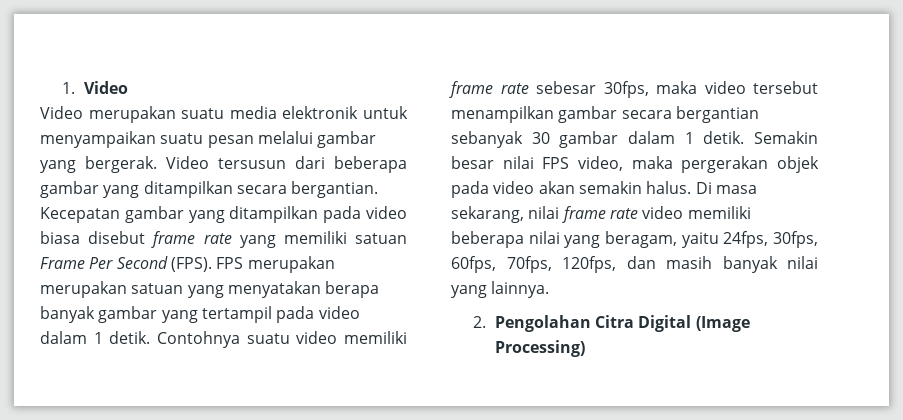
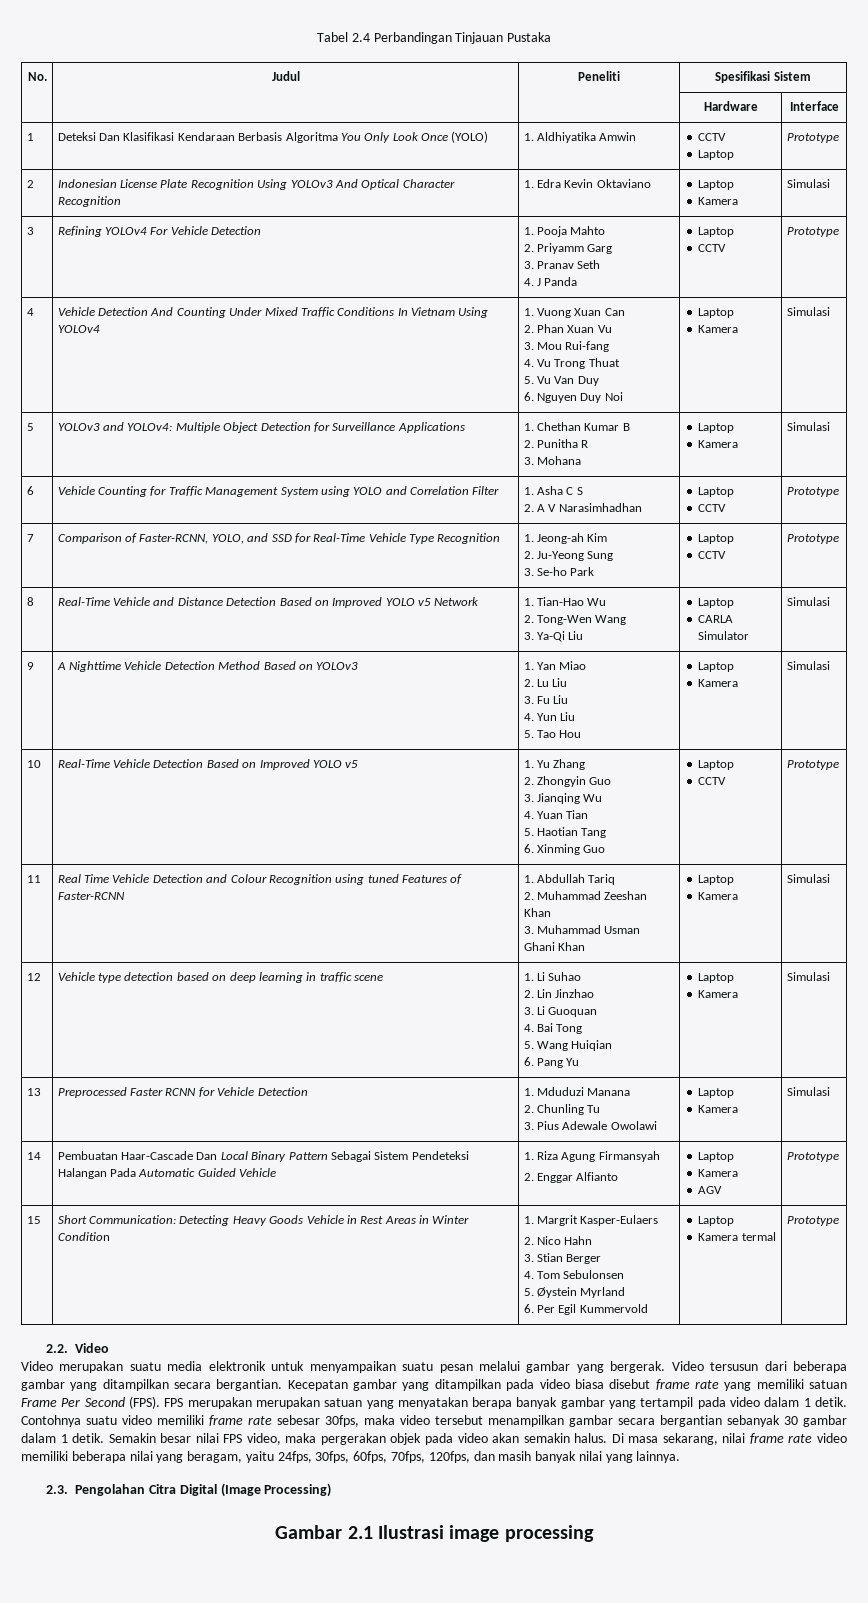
[61,82,75,94] 1. -> [316,32,552,44] [27,72,47,81] [271,71,300,81] [578,71,620,81] [715,71,811,83] [703,101,758,111] [789,101,839,111] [26,133,34,141] [57,131,489,143] [523,132,637,143] [698,133,727,141] [698,150,735,160] [786,133,839,143] [26,180,34,188] [57,179,455,190] [57,196,121,207] [523,179,651,188] [698,180,735,190] [698,197,739,205] [786,179,830,188] [26,227,34,235] [57,226,262,237] [523,226,606,237] [523,243,613,254] [523,260,601,269] [523,277,578,286] [698,227,735,237] [698,244,727,252] [786,227,839,237] [26,308,34,316] [57,307,489,318] [57,325,100,333] [523,308,625,318] [523,324,612,333] [523,341,610,352] [523,358,620,369] [523,376,599,386] [523,392,623,403] [698,308,735,318] [698,325,739,333] [786,307,830,316] [26,423,34,431] [57,422,465,433] [523,422,630,431] [523,439,589,448] [523,456,582,465] [698,423,735,433] [698,440,739,448] [786,422,830,431] [26,486,34,495] [57,486,500,497] [523,486,583,495] [523,503,642,512] [698,487,735,497] [698,504,727,512] [786,487,839,497] [26,534,34,542] [57,533,501,544] [523,533,608,544] [523,551,614,561] [523,567,595,576] [698,534,735,544] [698,551,727,559] [786,534,839,544] [26,597,34,606] [57,597,480,608] [523,597,607,606] [523,615,627,625] [523,631,584,642] [698,598,735,608] [698,615,734,623] [698,631,750,640] [786,597,830,606] [26,662,34,670] [56,661,359,672] [523,661,587,670] [523,678,568,687] [523,695,569,704] [523,712,576,721] [523,730,582,738] [698,662,735,672] [698,679,739,687] [786,661,830,670] [26,760,41,768] [57,759,359,770] [523,759,586,770] [523,776,612,787] [523,793,603,804] [523,810,589,819] [523,827,607,838] [523,844,606,855] [698,760,735,770] [698,777,727,785] [786,760,839,770] [26,875,41,883] [57,874,463,885] [57,892,125,900] [523,874,616,885] [523,891,648,900] [523,908,551,917] [523,925,641,934] [523,942,586,951] [698,875,735,885] [698,892,739,900] [786,874,830,883] [26,973,41,981] [57,972,384,983] [523,972,582,981] [523,989,595,998] [523,1006,598,1017] [523,1023,583,1034] [523,1040,613,1051] [523,1057,580,1068] [698,973,735,983] [698,990,739,998] [786,972,830,981] [26,1088,41,1096] [57,1087,308,1098] [523,1087,631,1096] [523,1104,601,1115] [523,1121,657,1130] [698,1088,735,1098] [698,1105,739,1113] [786,1087,830,1096] [26,1152,41,1160] [57,1151,469,1162] [57,1168,277,1179] [523,1151,660,1162] [523,1172,619,1183] [698,1152,735,1162] [698,1169,739,1177] [698,1186,723,1194] [786,1152,839,1162] [26,1216,41,1224] [57,1215,470,1226] [57,1232,110,1241] [523,1215,659,1226] [523,1236,593,1245] [523,1253,602,1264] [523,1270,625,1279] [523,1287,626,1298] [523,1304,648,1315] [698,1216,735,1226] [698,1232,776,1241] [786,1216,839,1226] [46,1344,69,1353] Tabel 2.4 Perbandingan Tinjauan Pustaka // No. | Judul | Peneliti | Spesifikasi Sistem // | | | Hardware | Interface // 1 | Deteksi Dan Klasifikasi Kendaraan Berbasis Algoritma You Only Look Once (YOLO) | 1. Aldhiyatika Amwin | CCTV // Laptop | Prototype // 2 | Indonesian License Plate Recognition Using YOLOv3 And Optical Character Recognition | 1. Edra Kevin Oktaviano | Laptop // Kamera | Simulasi // 3 | Refining YOLOv4 For Vehicle Detection | 1. Pooja Mahto // 2. Priyamm Garg // 3. Pranav Seth // 4. J Panda | Laptop // CCTV | Prototype // 4 | Vehicle Detection And Counting Under Mixed Traffic Conditions In Vietnam Using YOLOv4 | 1. Vuong Xuan Can // 2. Phan Xuan Vu // 3. Mou Rui-fang // 4. Vu Trong Thuat // 5. Vu Van Duy // 6. Nguyen Duy Noi | Laptop // Kamera | Simulasi // 5 | YOLOv3 and YOLOv4: Multiple Object Detection for Surveillance Applications | 1. Chethan Kumar B // 2. Punitha R // 3. Mohana | Laptop // Kamera | Simulasi // 6 | Vehicle Counting for Traffic Management System using YOLO and Correlation Filter | 1. Asha C S // 2. A V Narasimhadhan | Laptop // CCTV | Prototype // 7 | Comparison of Faster-RCNN, YOLO, and SSD for Real-Time Vehicle Type Recognition | 1. Jeong-ah Kim // 2. Ju-Yeong Sung // 3. Se-ho Park | Laptop // CCTV | Prototype // 8 | Real-Time Vehicle and Distance Detection Based on Improved YOLO v5 Network | 1. Tian-Hao Wu // 2. Tong-Wen Wang // 3. Ya-Qi Liu | Laptop // CARLA Simulator | Simulasi // 9 | A Nighttime Vehicle Detection Method Based on YOLOv3 | 1. Yan Miao // 2. Lu Liu // 3. Fu Liu // 4. Yun Liu // 5. Tao Hou | Laptop // Kamera | Simulasi // 10 | Real-Time Vehicle Detection Based on Improved YOLO v5 | 1. Yu Zhang // 2. Zhongyin Guo // 3. Jianqing Wu // 4. Yuan Tian // 5. Haotian Tang // 6. Xinming Guo | Laptop // CCTV | Prototype // 11 | Real Time Vehicle Detection and Colour Recognition using tuned Features of Faster-RCNN | 1. Abdullah Tariq // 2. Muhammad Zeeshan Khan // 3. Muhammad Usman Ghani Khan | Laptop // Kamera | Simulasi // 12 | Vehicle type detection based on deep learning in traffic scene | 1. Li Suhao // 2. Lin Jinzhao // 3. Li Guoquan // 4. Bai Tong // 5. Wang Huiqian // 6. Pang Yu | Laptop // Kamera | Simulasi // 13 | Preprocessed Faster RCNN for Vehicle Detection | 1. Mduduzi Manana // 2. Chunling Tu // 3. Pius Adewale Owolawi | Laptop // Kamera | Simulasi // 14 | Pembuatan Haar-Cascade Dan Local Binary Pattern Sebagai Sistem Pendeteksi Halangan Pada Automatic Guided Vehicle | 1. Riza Agung Firmansyah // 2. Enggar Alfianto | Laptop // Kamera // AGV | Prototype // 15 | Short Communication: Detecting Heavy Goods Vehicle in Rest Areas in Winter Condition | 1. Margrit Kasper-Eulaers // 2. Nico Hahn // 3. Stian Berger // 4. Tom Sebulonsen // 5. Øystein Myrland // 6. Per Egil Kummervold | Laptop // Kamera termal | Prototype // 2.2.
[472,316,486,328] 2. -> [46,1485,69,1494] 2.3.
(585, 348) none -> [275,1525,594,1542] // Gambar 2.1 Ilustrasi image processing

